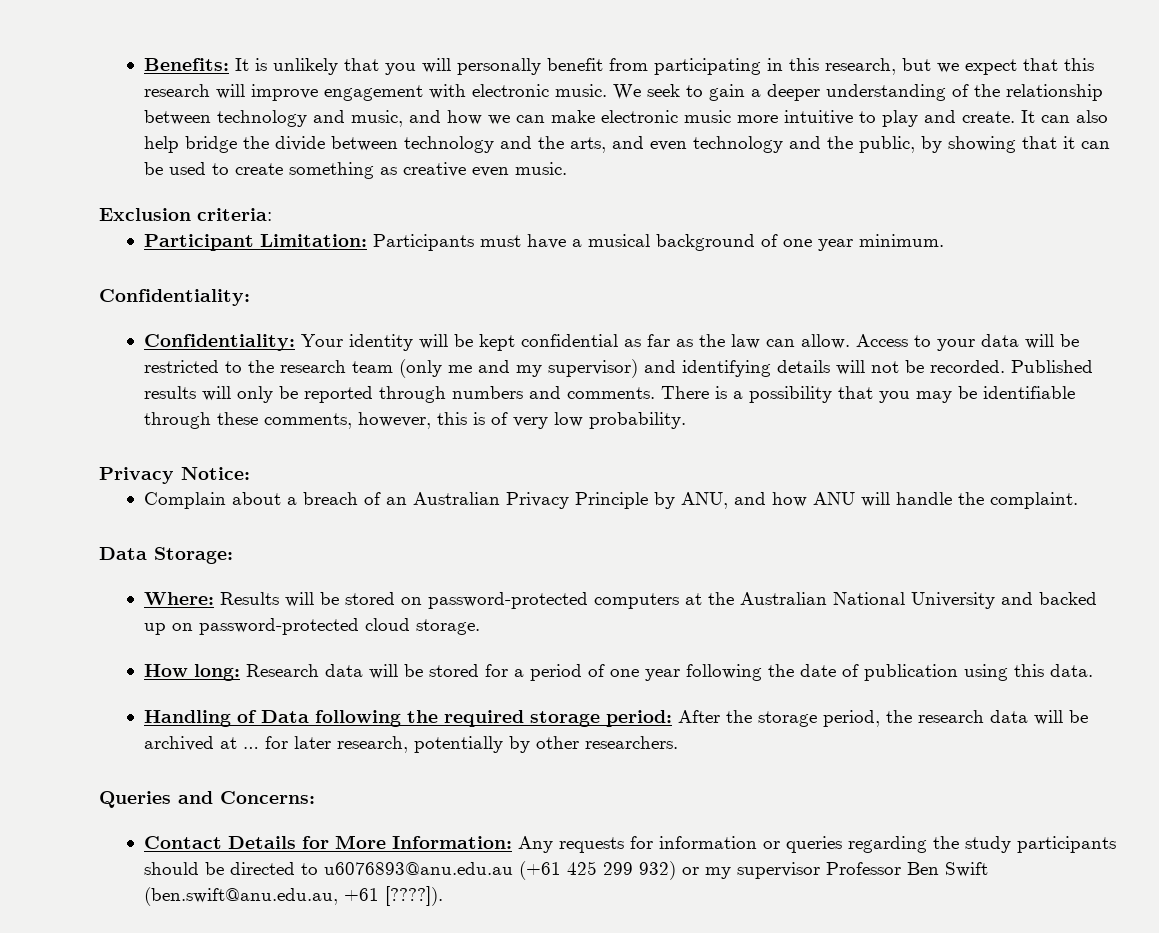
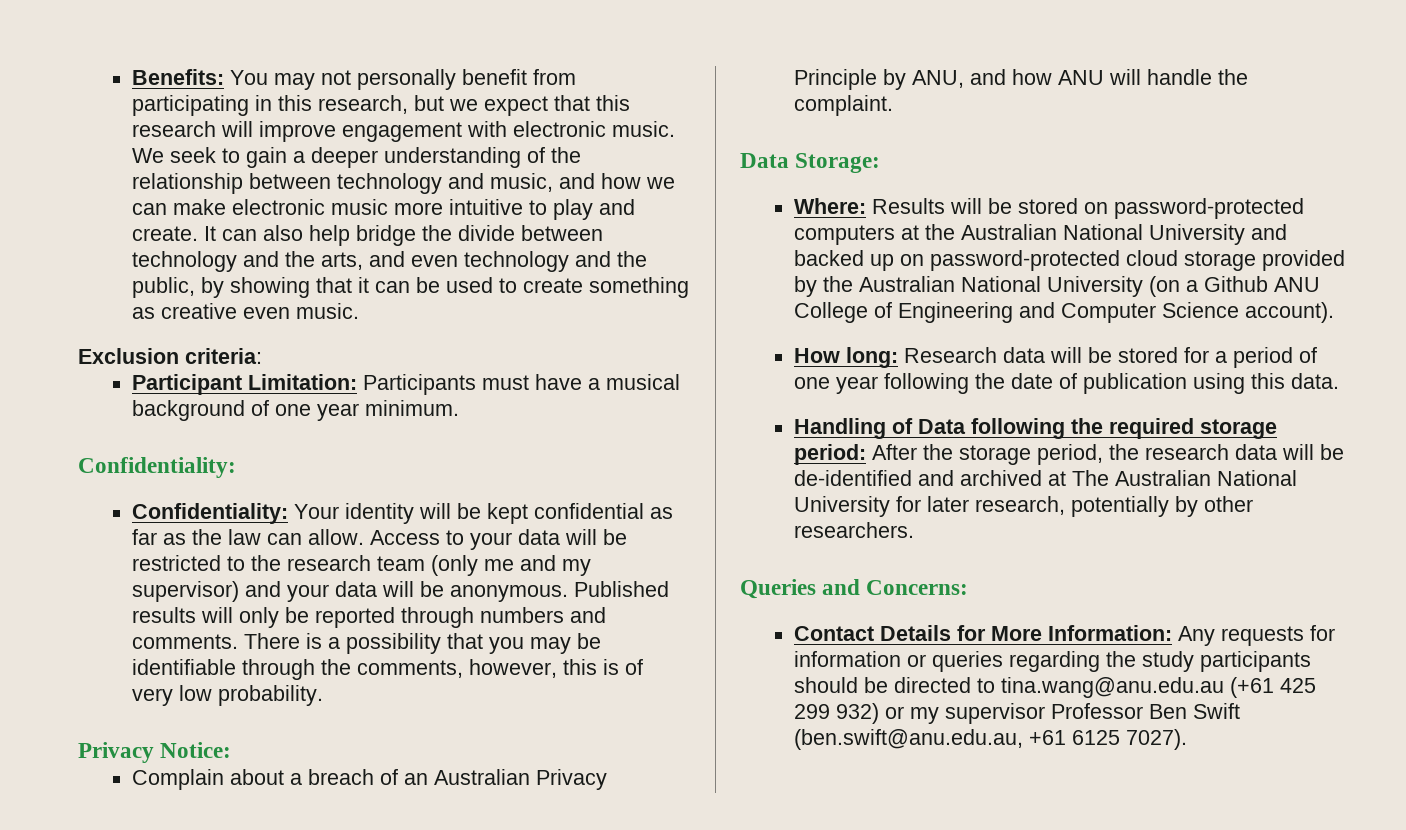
[235,58,452,75] It is unlikely that you will -> [230,70,352,90] You may not
[682,360,1006,377] identifying details will not be recorded. -> [287,581,569,602] your data will be anonymous.
[217,412,259,425] these -> [321,659,352,675] the
[416,619,481,635] storage. -> [1184,250,1346,271] [794,276,1321,297] [794,302,1335,323] storage provided by the Australian National University (on a Github ANU College of Engineering and Computer Science account).
[144,736,260,751] archived at … -> [794,470,1298,486] [794,496,891,517] de-identified and archived at The Australian National University
[324,862,514,875] u6076893@anu.edu.au -> [1001,677,1225,698] tina.wang@anu.edu.au
[385,886,444,906] [????]). -> [1072,729,1188,750] 6125 7027).

